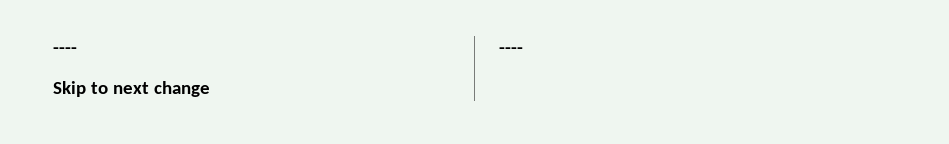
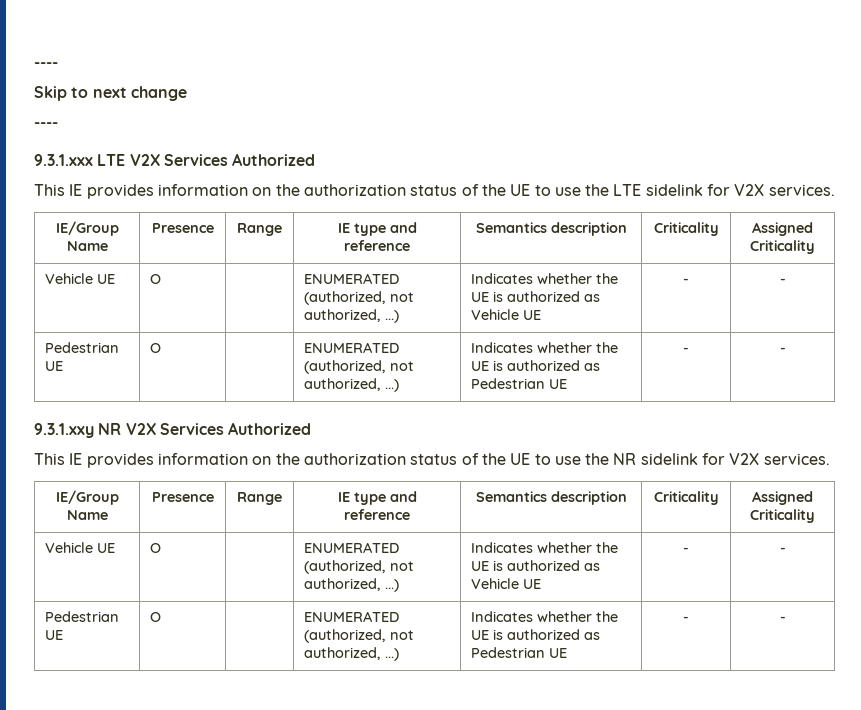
(523, 50) none -> [34,153,316,166] [34,184,835,199] [55,221,119,236] [66,241,108,251] [151,223,214,233] [237,223,282,236] [337,222,417,236] [344,240,410,251] [475,222,627,236] [653,222,719,236] [752,222,814,236] [750,240,816,254] [45,273,116,284] [150,274,162,284] [304,273,400,284] [304,291,415,305] [304,309,400,323] [471,273,619,284] [471,291,601,302] [471,309,542,320] [683,278,690,284] [779,278,786,284] [45,342,120,353] [45,361,64,371] [150,343,162,353] [304,342,400,353] [304,360,415,374] [304,378,400,392] [471,342,619,353] [471,360,601,371] [471,378,568,389] [683,347,690,353] [779,347,786,353] [34,422,312,438] [34,453,830,468] [55,490,119,505] [66,510,108,520] [151,492,214,502] [237,492,282,505] [337,491,417,505] [344,509,410,520] [475,491,627,505] [653,491,719,505] [752,491,814,505] [750,509,816,523] [45,542,116,553] [150,543,162,553] [304,542,400,553] [304,560,415,574] [304,578,400,592] [471,542,619,553] [471,560,601,571] [471,578,542,589] [683,547,690,553] [779,547,786,553] [45,611,120,622] [45,630,64,640] [150,612,162,622] [304,611,400,622] [304,629,415,643] [304,647,400,661] [471,611,619,622] [471,629,601,640] [471,647,568,658] [683,616,690,622] [779,616,786,622] // 9.3.1.xxx LTE V2X Services Authorized // This IE provides information on the authorization status of the UE to use the LTE sidelink for V2X services. // IE/Group Name | Presence | Range | IE type and reference | Semantics description | Criticality | Assigned Criticality // Vehicle UE | O | | ENUMERATED (authorized, not authorized, ...) | Indicates whether the UE is authorized as Vehicle UE | - | - // Pedestrian UE | O | | ENUMERATED (authorized, not authorized, ...) | Indicates whether the UE is authorized as Pedestrian UE | - | - // 9.3.1.xxy NR V2X Services Authorized // This IE provides information on the authorization status of the UE to use the NR sidelink for V2X services. // IE/Group Name | Presence | Range | IE type and reference | Semantics description | Criticality | Assigned Criticality // Vehicle UE | O | | ENUMERATED (authorized, not authorized, ...) | Indicates whether the UE is authorized as Vehicle UE | - | - // Pedestrian UE | O | | ENUMERATED (authorized, not authorized, ...) | Indicates whether the UE is authorized as Pedestrian UE | - | -

